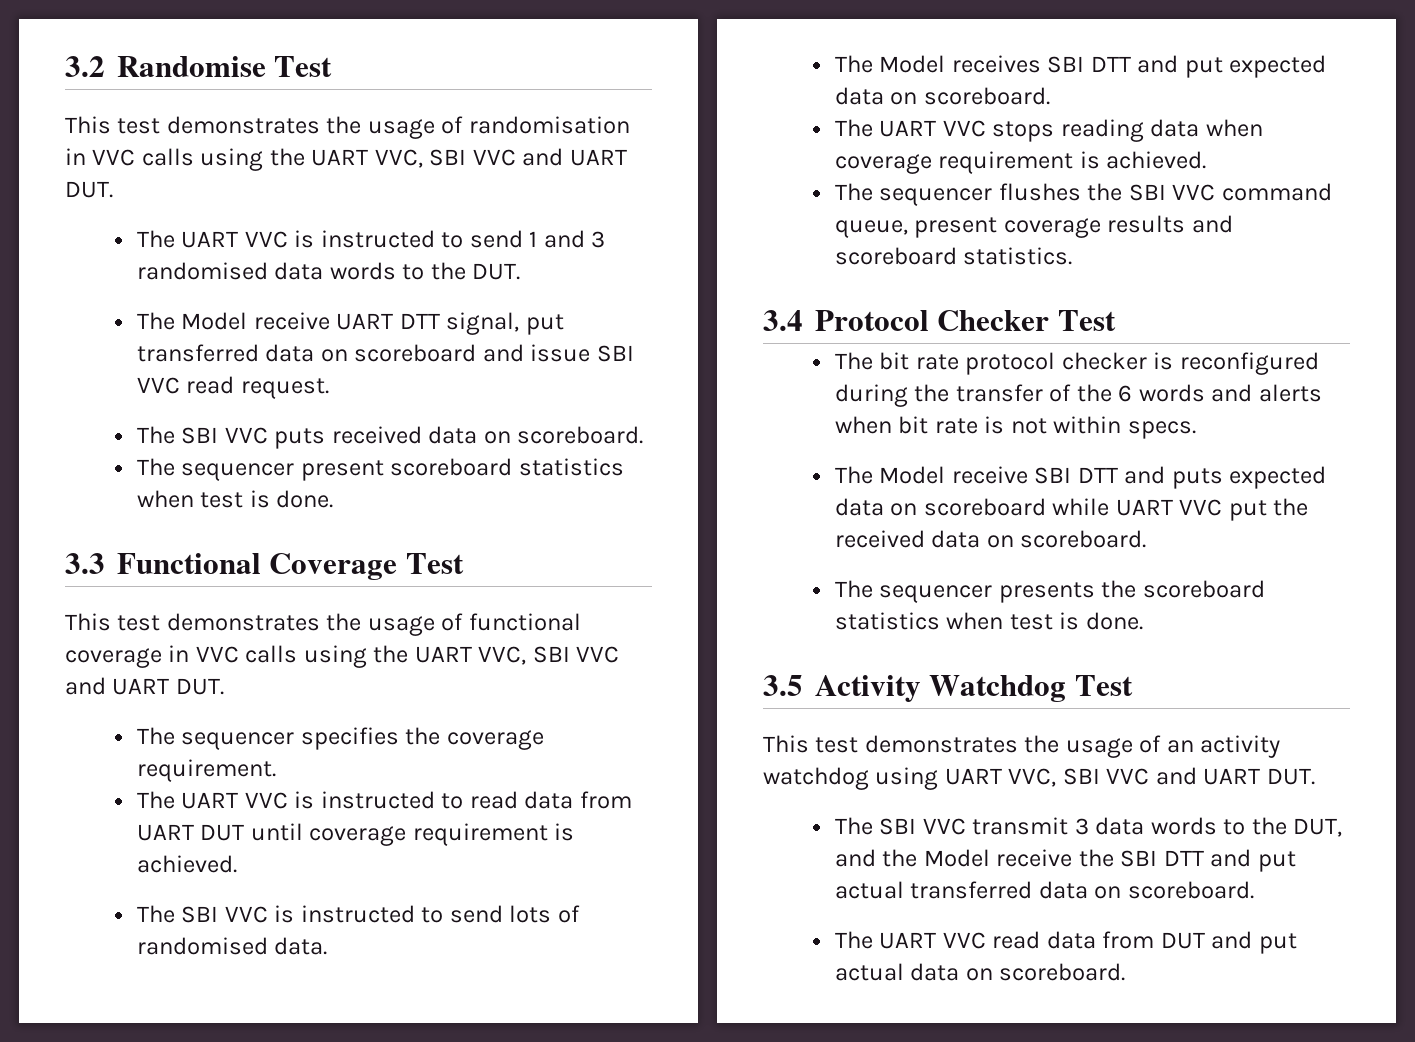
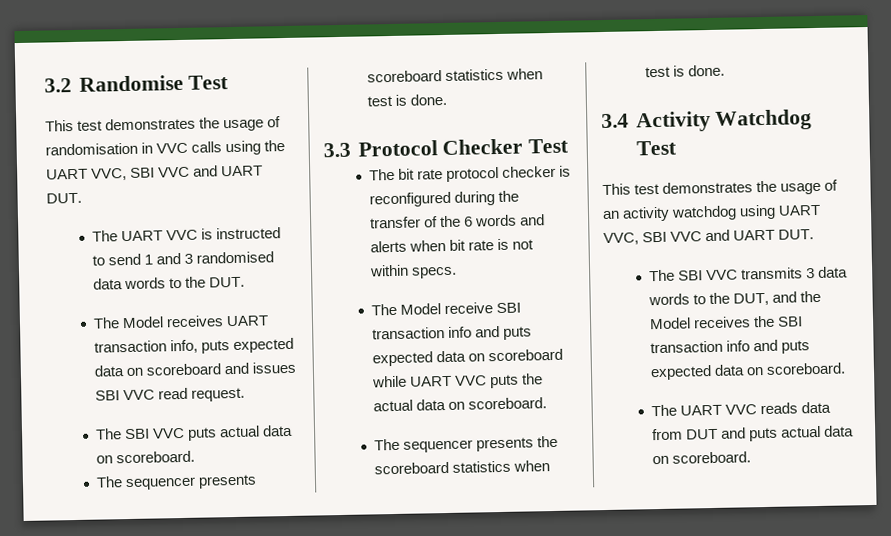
[253,312,564,335] [136,344,259,362] receive UART DTT signal, put transferred -> [166,315,270,328] [94,337,295,354] receives UART transaction info, puts expected
[530,344,591,362] issue -> [252,361,297,374] issues
[331,426,644,444] [136,458,384,481] received data on scoreboard. // The sequencer present -> [219,424,294,438] [96,450,196,464] [96,474,258,491] actual data on scoreboard. // The sequencer presents
[117,553,464,580] [65,613,581,636] [65,645,620,668] [65,677,224,695] [136,727,544,750] [136,759,276,782] [136,791,632,809] [136,823,575,846] [136,855,237,873] [136,905,580,923] [136,937,328,955] [834,55,1327,78] [834,87,1050,105] [834,119,1263,142] [834,151,1207,174] [834,183,1332,206] [834,215,1233,238] [834,247,1073,265] [763,310,803,331] Functional Coverage Test // This test demonstrates the usage of functional coverage in VVC calls using the UART VVC, SBI VVC and UART DUT. // The sequencer specifies the coverage requirement. // The UART VVC is instructed to read data from UART DUT until coverage requirement is achieved. // The SBI VVC is instructed to send lots of randomised data. // The Model receives SBI DTT and put expected data on scoreboard. // The UART VVC stops reading data when coverage requirement is achieved. // The sequencer flushes the SBI VVC command queue, present coverage results and scoreboard statistics. // 3.4 -> (351, 150) none
[1077,467,1118,483] DTT -> [372,326,473,340] transaction info
[1228,498,1309,521] [834,530,925,548] put the received -> [490,373,544,389] [373,399,414,412] puts the actual
[763,675,803,696] 3.5 -> [601,113,629,129] 3.4
[972,817,1069,835] transmit -> [741,267,804,280] transmits
[996,849,1296,872] [834,881,1254,899] [834,931,1041,949] receive the SBI DTT and put actual transferred data on scoreboard. // The UART VVC read -> [693,315,804,329] [650,339,811,354] [650,362,847,381] [651,402,799,417] receives the SBI transaction info and puts expected data on scoreboard. // The UART VVC reads
[1258,933,1297,954] put -> [749,427,779,442] puts

